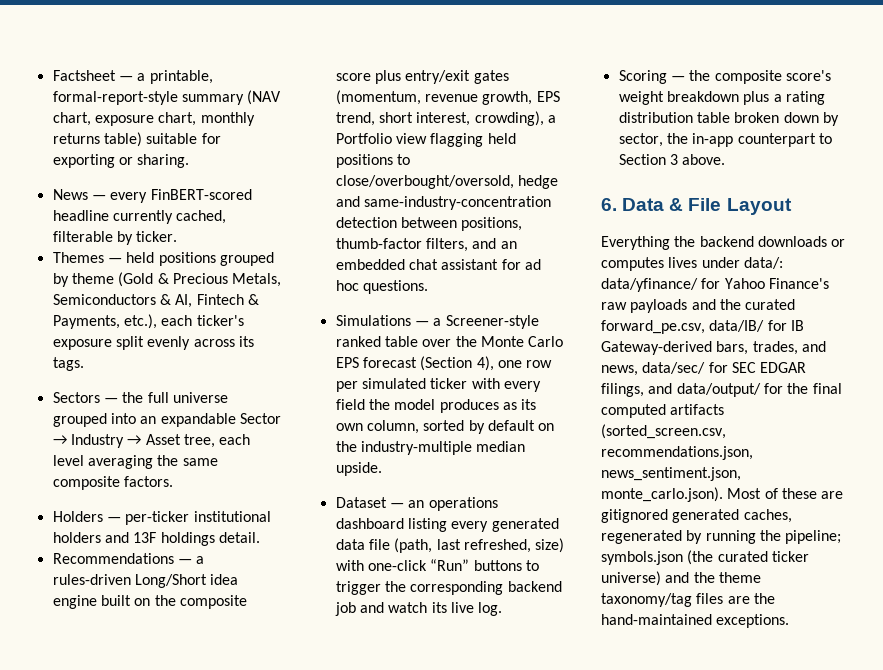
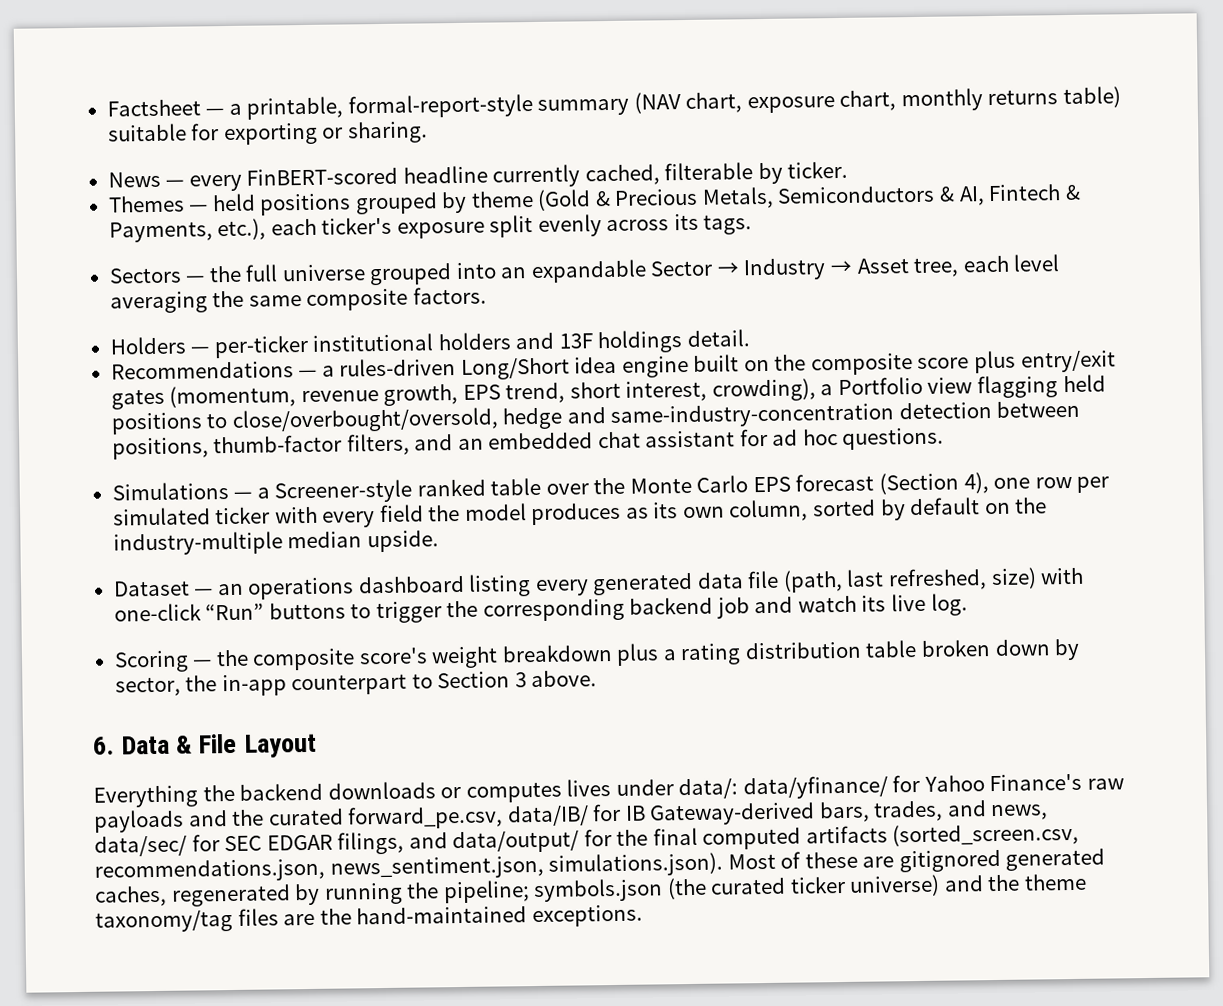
[601,487,723,502] monte_carlo.json). -> [548,852,724,877] simulations.json).

